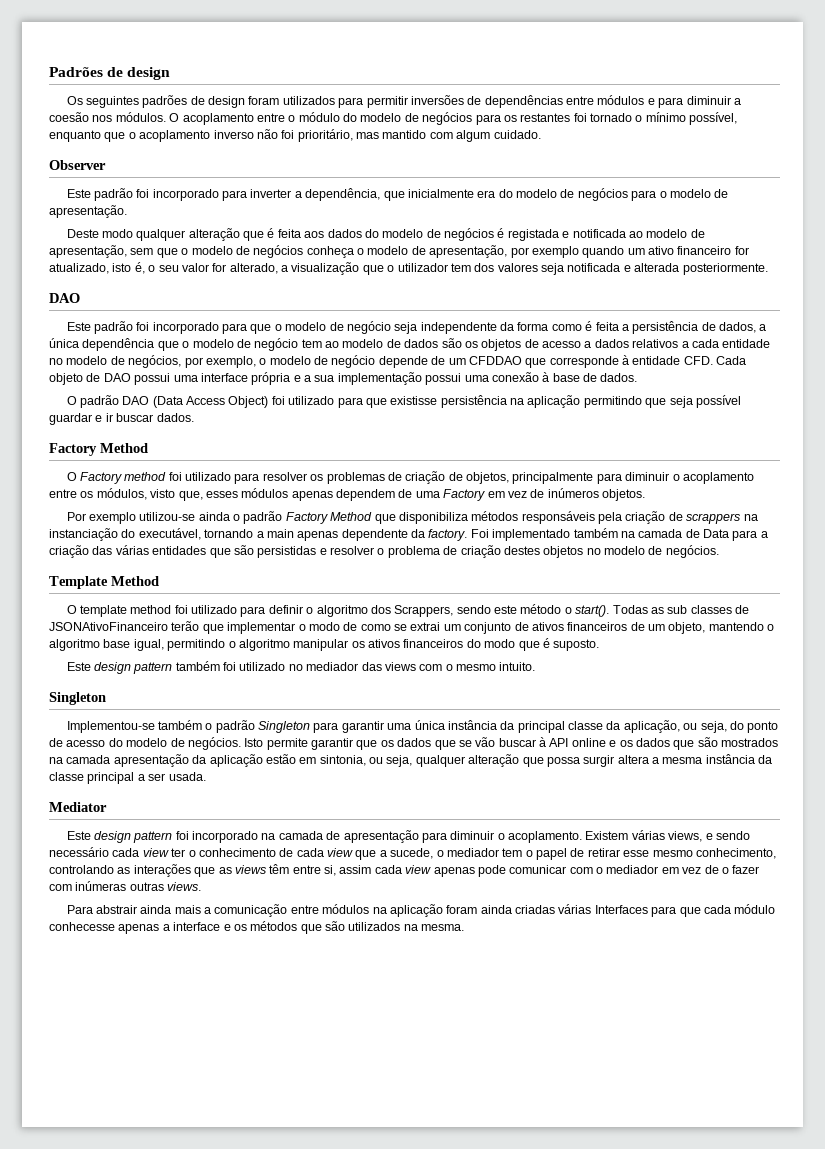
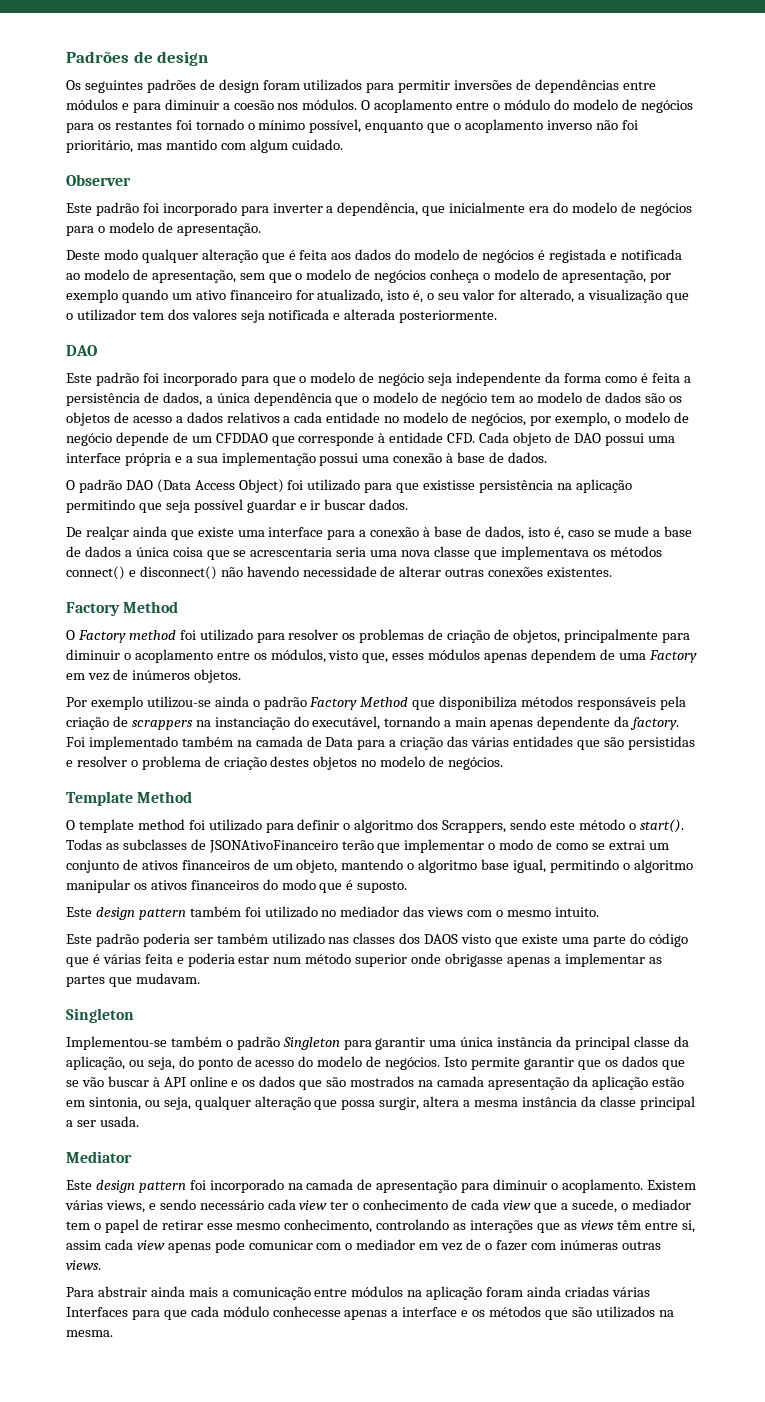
(194, 417) none -> [66,526,693,540] [66,546,662,560] [66,566,613,580] // De realçar ainda que existe uma interface para a conexão à base de dados, isto é, caso se mude a base de dados a única coisa que se acrescentaria seria uma nova classe que implementava os métodos connect() e disconnect() não havendo necessidade de alterar outras conexões existentes.
[667,605,732,614] sub classes -> [122,839,187,850] subclasses
(536, 666) none -> [66,933,688,947] [66,953,662,967] [66,973,200,987] // Este padrão poderia ser também utilizado nas classes dos DAOS visto que existe uma parte do código que é várias feita e poderia estar num método superior onde obrigasse apenas a implementar as partes que mudavam.
[583,755,615,767] surgir -> [379,1097,420,1110] surgir,

